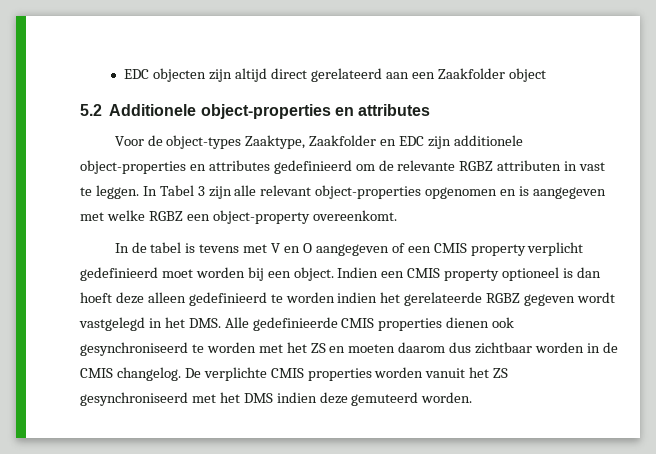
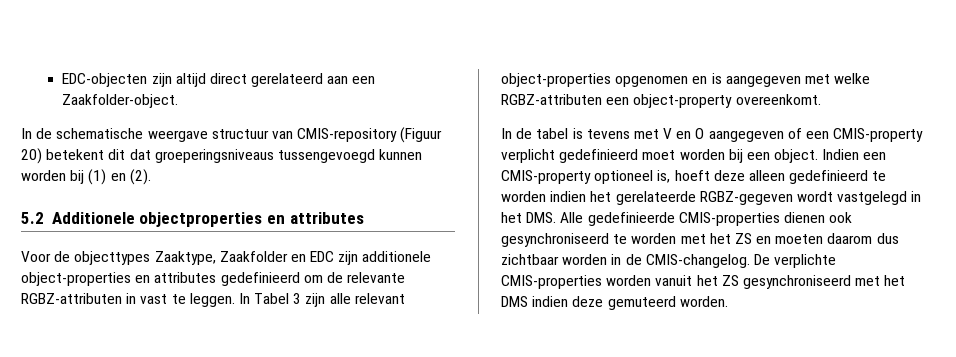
[124,68,207,82] EDC objecten -> [62,73,148,87] EDC-objecten
[437,68,546,82] Zaakfolder object -> [62,94,179,108] [21,127,443,143] [21,148,423,164] [21,169,151,185] Zaakfolder-object. // In de schematische weergave structuur van CMIS-repository (Figuur 20) betekent dit dat groeperingsniveaus tussengevoegd kunnen worden bij (1) en (2).
[200,104,331,119] object-properties -> [139,212,263,227] objectproperties
[166,135,242,149] object-types -> [74,251,151,265] objecttypes
[459,160,562,171] RGBZ attributen -> [21,293,122,304] RGBZ-attributen
[148,211,183,221] RGBZ -> [501,94,602,105] RGBZ-attributen
[433,243,526,256] CMIS property -> [833,128,924,142] CMIS-property
[407,267,601,281] CMIS property optioneel is dan -> [501,170,671,184] CMIS-property optioneel is,
[486,293,576,306] RGBZ gegeven -> [699,191,793,205] RGBZ-gegeven
[341,318,443,331] CMIS properties -> [678,212,780,226] CMIS-properties
[80,367,372,381] CMIS changelog. De verplichte CMIS properties -> [645,254,837,268] [501,275,602,289] CMIS-changelog. De verplichte CMIS-properties

